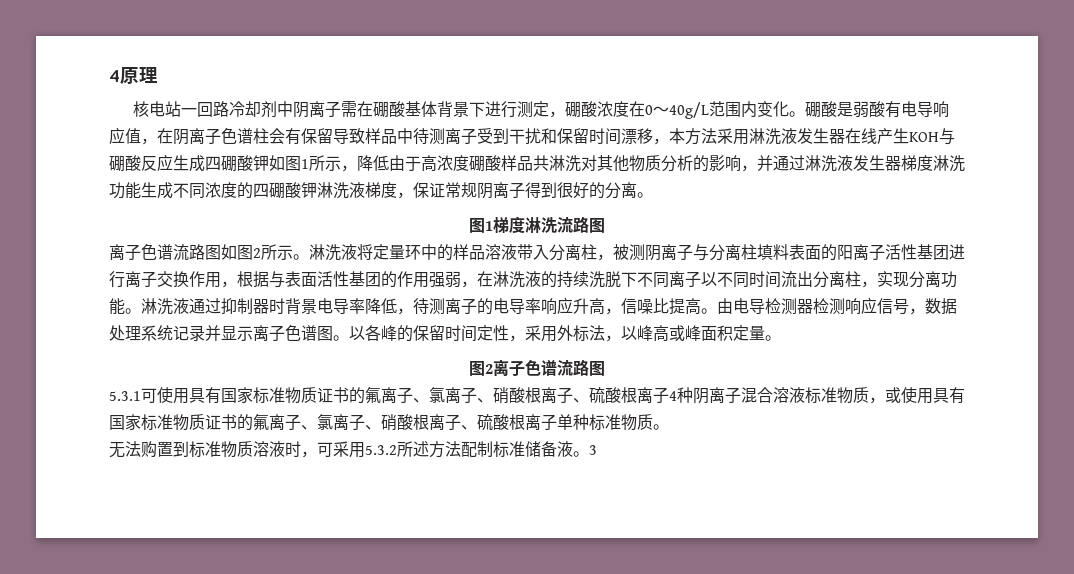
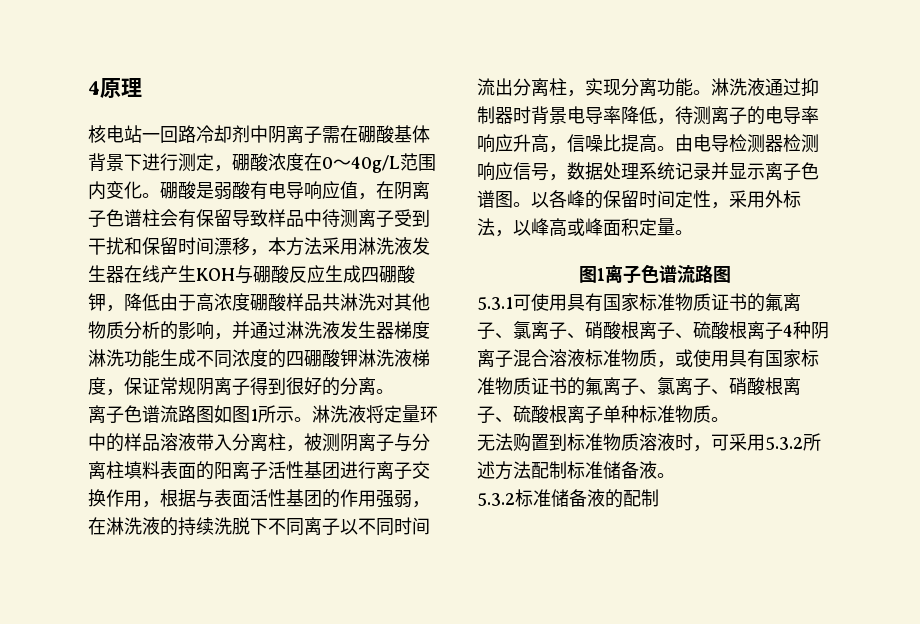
[269,155,341,171] 如图1所示 -> (106, 302) none
[469,216,605,234] // 图1梯度淋洗流路图 -> (394, 391) none
[253,248,261,258] 2 -> [250,409,258,421] 1
[485,364,493,374] 2 -> [596,268,605,281] 1
[589,445,597,455] 3 -> [477,489,659,508] // 5.3.2标准储备液的配制

